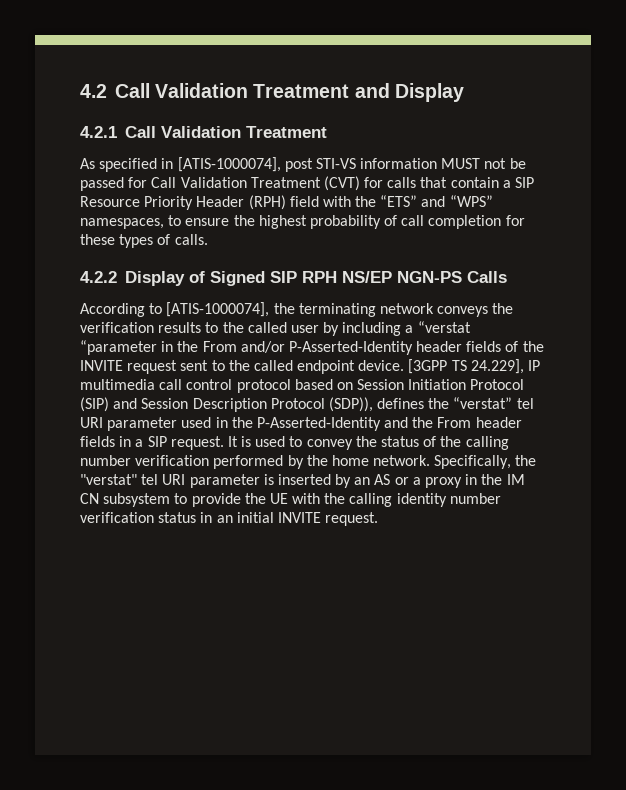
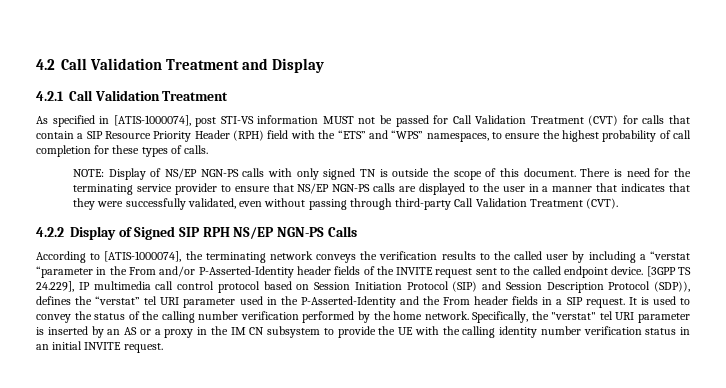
(208, 239) none -> [73,168,691,180] [73,183,690,195] [73,198,618,210] // NOTE: Display of NS/EP NGN-PS calls with only signed TN is outside the scope of this document. There is need for the terminating service provider to ensure that NS/EP NGN-PS calls are displayed to the user in a manner that indicates that they were successfully validated, even without passing through third-party Call Validation Treatment (CVT).

